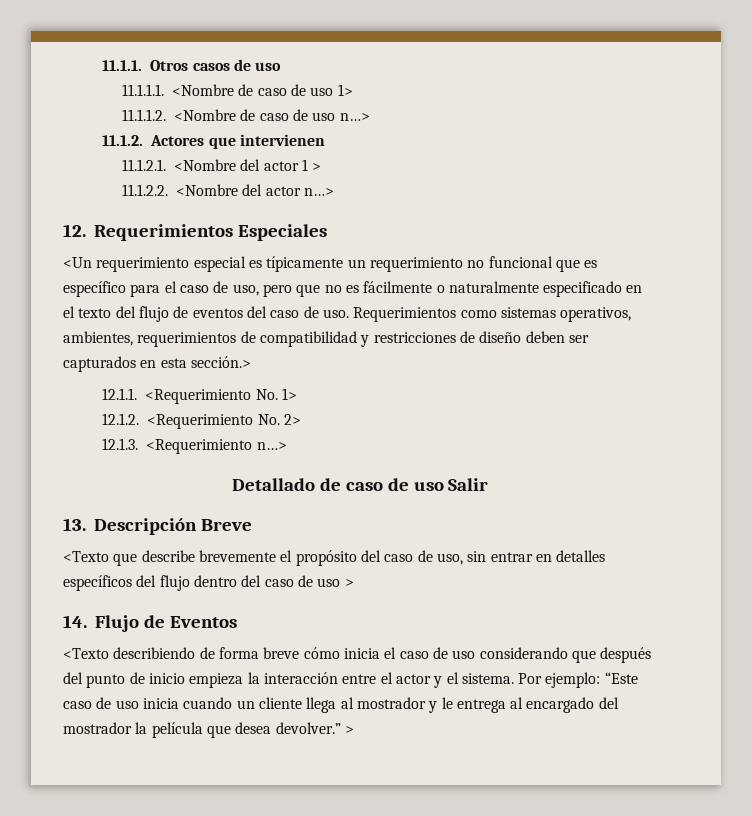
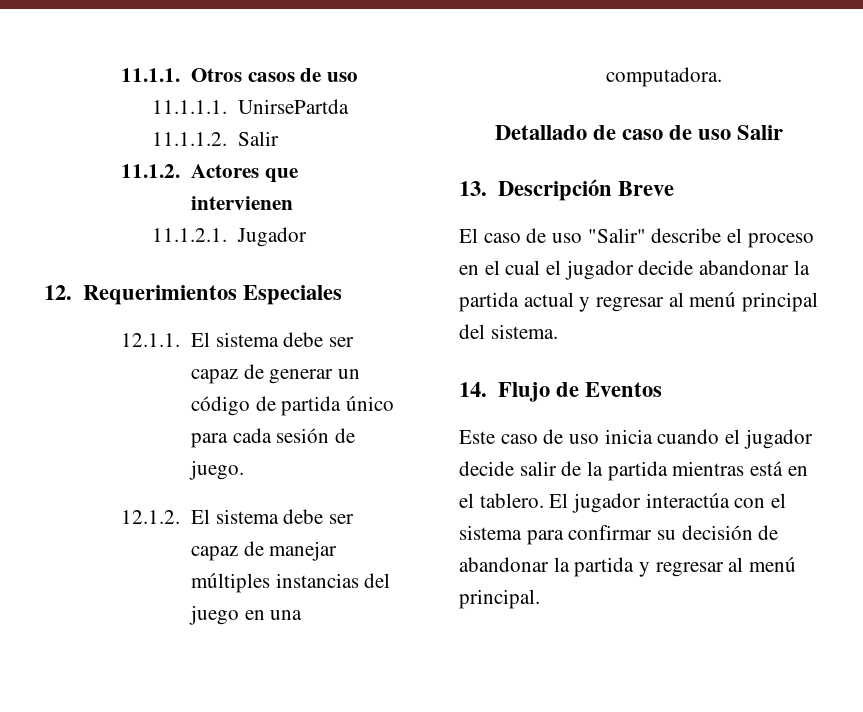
[172,84,353,96] [122,109,370,121] <Nombre de caso de uso 1> // 11.1.1.2. <Nombre de caso de uso n…> -> [237,99,349,114] [152,131,279,146] UnirsePartda // 11.1.1.2. Salir
[174,159,322,171] [122,184,334,196] [63,224,327,241] [63,256,598,272] [63,281,643,297] [63,306,632,322] [63,331,589,347] [63,356,251,372] [102,388,297,404] [102,413,301,429] [102,438,287,454] <Nombre del actor 1 > // 11.1.2.2. <Nombre del actor n…> // 12. Requerimientos Especiales // <Un requerimiento especial es típicamente un requerimiento no funcional que es específico para el caso de uso, pero que no es fácilmente o naturalmente especificado en el texto del flujo de eventos del caso de uso. Requerimientos como sistemas operativos, ambientes, requerimientos de compatibilidad y restricciones de diseño deben ser capturados en esta sección.> // 12.1.1. <Requerimiento No. 1> // 12.1.2. <Requerimiento No. 2> // 12.1.3. <Requerimiento n…> -> [236,227,307,247] [44,285,342,305] [121,332,354,347] [190,364,360,384] [190,396,394,416] [190,428,355,448] [188,460,244,480] [121,509,354,524] [190,541,338,561] [190,573,391,593] [188,605,303,625] [605,67,722,87] Jugador // 12. Requerimientos Especiales // 12.1.1. El sistema debe ser capaz de generar un código de partida único para cada sesión de juego. // 12.1.2. El sistema debe ser capaz de manejar múltiples instancias del juego en una computadora.
[63,550,606,566] [63,575,354,591] [63,615,237,632] [63,647,652,663] [63,672,638,688] <Texto que describe brevemente el propósito del caso de uso, sin entrar en detalles específicos del flujo dentro del caso de uso > // 14. Flujo de Eventos // <Texto describiendo de forma breve cómo inicia el caso de uso considerando que después del punto de inicio empieza la interacción entre el actor y el sistema. Por ejemplo: “Este -> [459,228,814,248] [459,260,810,280] [459,292,819,312] [459,324,558,339] [459,382,662,402] [459,430,495,444] El caso de uso "Salir" describe el proceso en el cual el jugador decide abandonar la partida actual y regresar al menú principal del sistema. // 14. Flujo de Eventos // Este
[236,697,619,713] [63,722,354,738] un cliente llega al mostrador y le entrega al encargado del mostrador la película que desea devolver.” > -> [725,429,813,449] [459,461,808,481] [459,493,787,513] [459,525,779,545] [459,557,797,577] [459,589,540,609] el jugador decide salir de la partida mientras está en el tablero. El jugador interactúa con el sistema para confirmar su decisión de abandonar la partida y regresar al menú principal.

